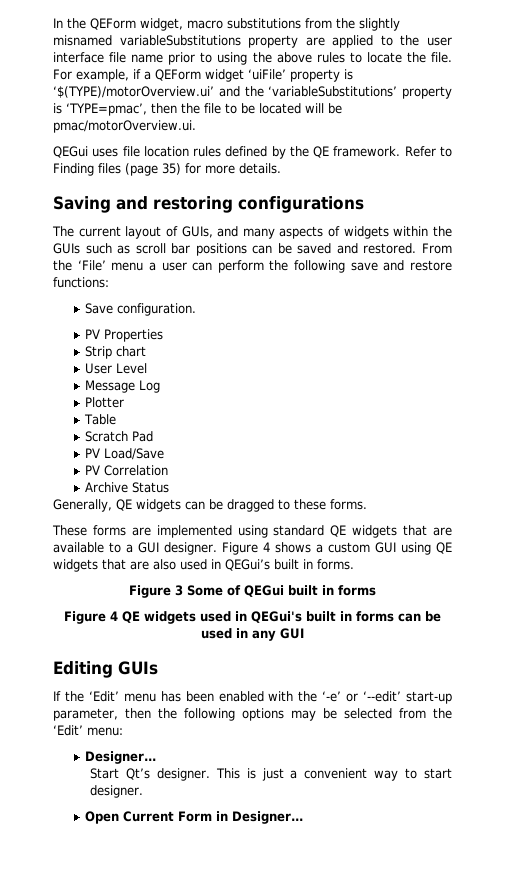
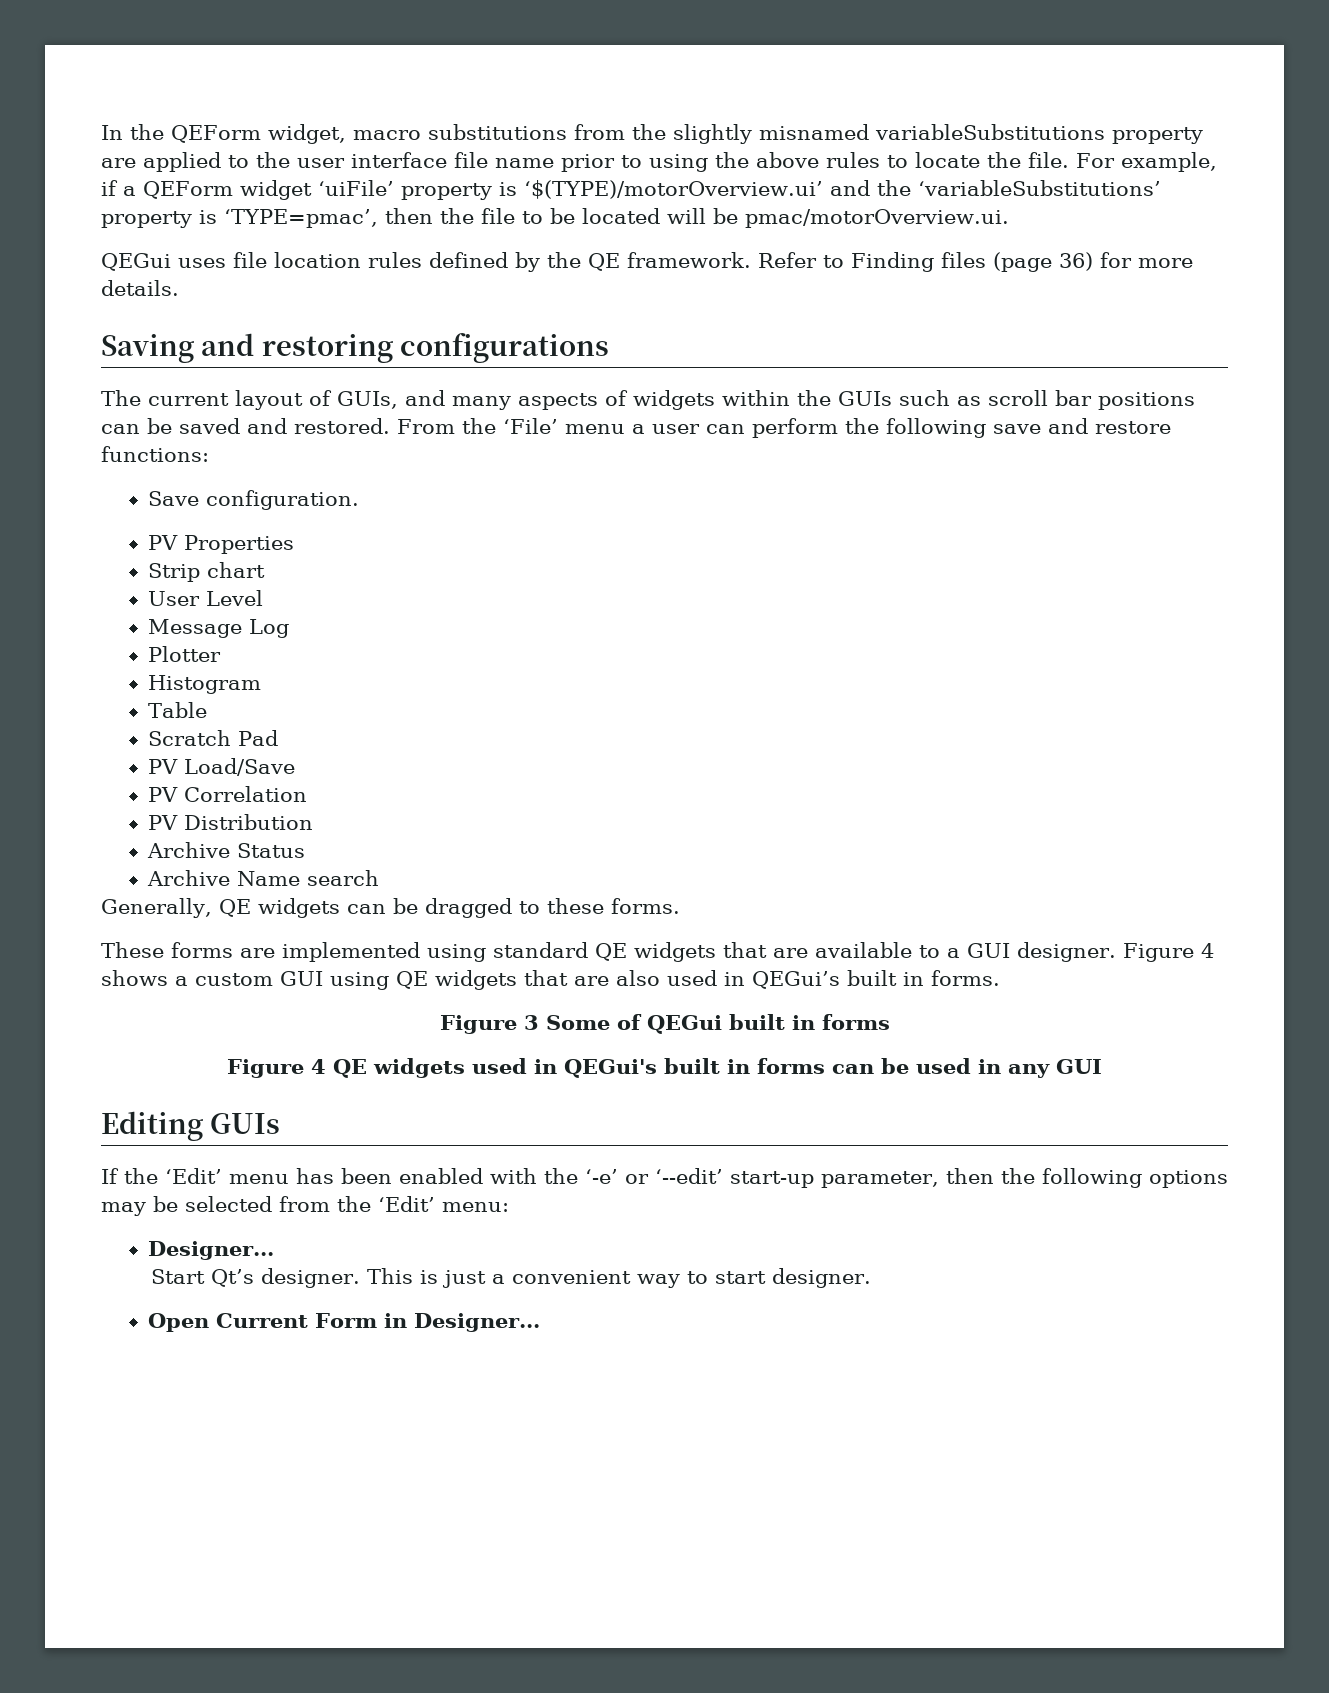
[162,163,181,175] 35) -> [1059,252,1093,271] 36)
(125, 402) none -> [148,675,262,694] // Histogram
(169, 470) none -> [148,814,314,830] // PV Distribution
(170, 487) none -> [147,870,380,886] // Archive Name search

